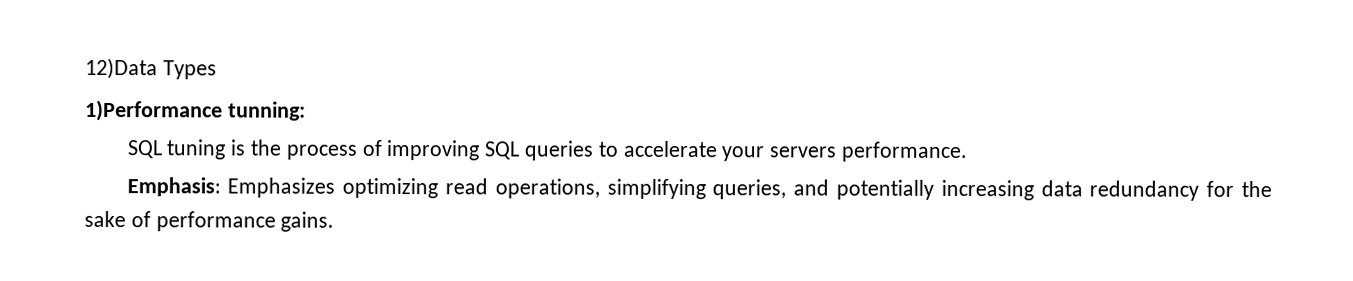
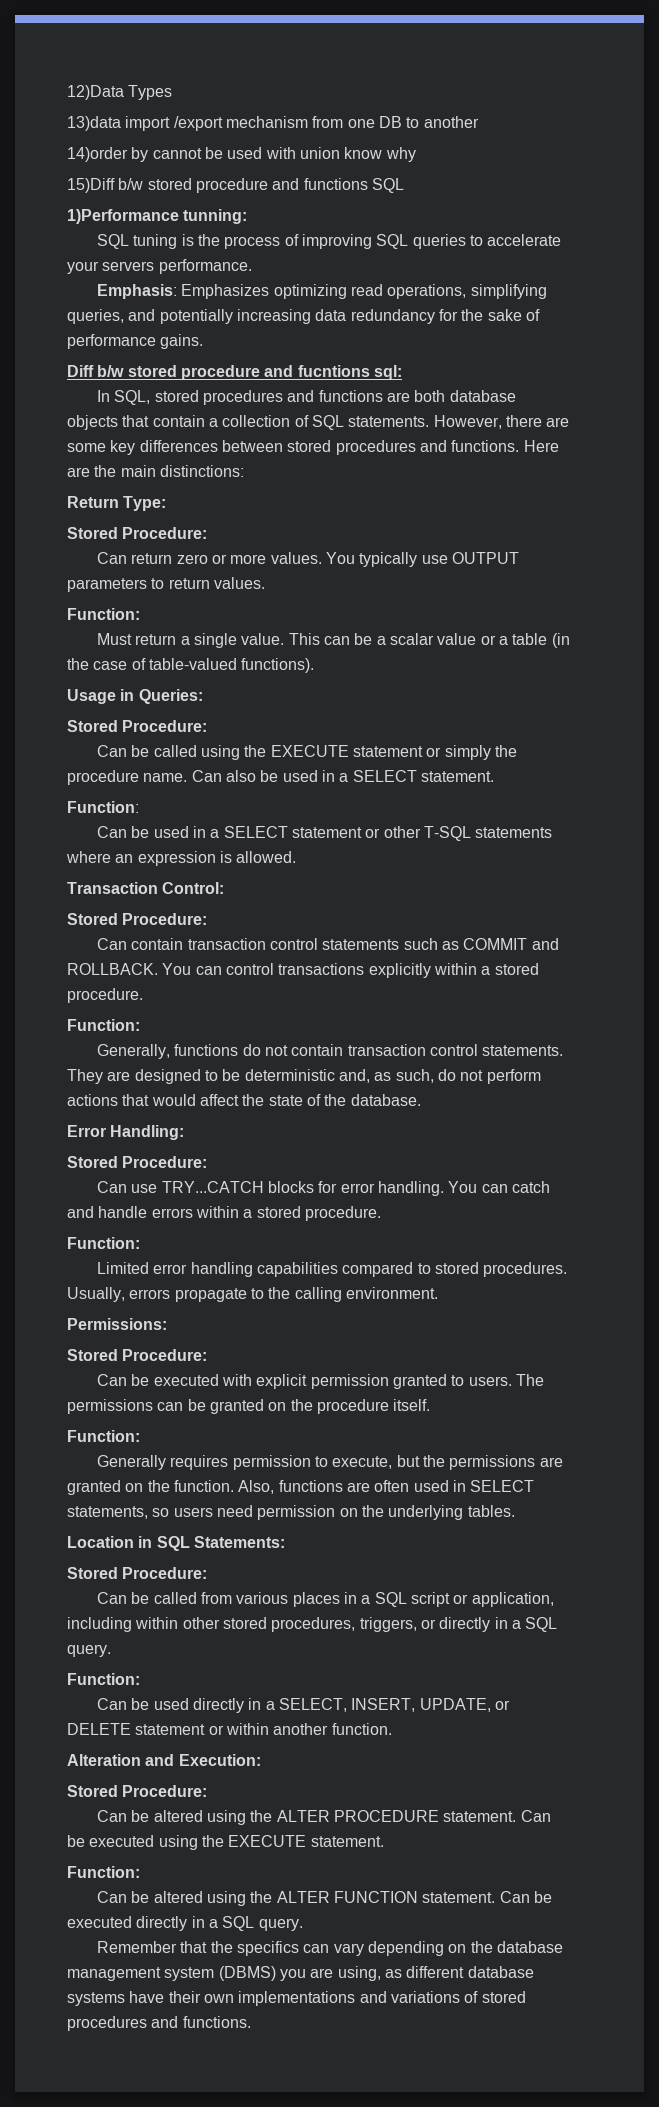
(217, 70) none -> [67,116,479,131] [67,147,416,162] [67,178,404,193] // 13)data import /export mechanism from one DB to another // 14)order by cannot be used with union know why // 15)Diff b/w stored procedure and functions SQL
(335, 221) none -> [67,365,402,380] [97,390,516,405] [67,415,570,430] [67,440,559,455] [67,465,244,477] [67,496,167,511] [67,527,208,539] [97,552,519,567] [67,577,265,592] [67,608,140,620] [97,633,570,648] [67,658,315,673] [67,689,203,704] [67,720,208,732] [97,745,517,760] [67,770,494,785] [67,801,139,813] [97,826,553,841] [66,851,297,866] [67,882,225,894] [67,913,208,925] [97,938,559,950] [67,963,539,978] [67,988,143,1003] [67,1019,140,1031] [97,1044,564,1059] [67,1069,541,1084] [67,1094,421,1106] [67,1125,185,1140] [67,1156,208,1168] [97,1181,550,1196] [67,1206,381,1221] [67,1237,140,1249] [97,1262,568,1277] [67,1287,438,1302] [67,1318,167,1330] [67,1349,208,1361] [97,1374,544,1389] [67,1399,431,1414] [67,1430,140,1442] [97,1455,563,1470] [67,1480,535,1495] [67,1505,515,1520] [67,1536,285,1551] [67,1567,208,1579] [97,1592,554,1607] [67,1617,558,1632] [67,1644,111,1657] [67,1673,140,1685] [97,1698,510,1713] [67,1723,392,1735] [67,1754,261,1766] [67,1785,208,1797] [97,1810,551,1825] [67,1835,384,1850] [67,1866,140,1878] [97,1891,552,1906] [67,1916,303,1931] [97,1941,563,1956] [67,1966,534,1981] [67,1991,526,2006] [67,2016,251,2031] // Diff b/w stored procedure and fucntions sql: // In SQL, stored procedures and functions are both database objects that contain a collection of SQL statements. However, there are some key differences between stored procedures and functions. Here are the main distinctions: // Return Type: // Stored Procedure: // Can return zero or more values. You typically use OUTPUT parameters to return values. // Function: // Must return a single value. This can be a scalar value or a table (in the case of table-valued functions). // Usage in Queries: // Stored Procedure: // Can be called using the EXECUTE statement or simply the procedure name. Can also be used in a SELECT statement. // Function: // Can be used in a SELECT statement or other T-SQL statements where an expression is allowed. // Transaction Control: // Stored Procedure: // Can contain transaction control statements such as COMMIT and ROLLBACK. You can control transactions explicitly within a stored procedure. // Function: // Generally, functions do not contain transaction control statements. They are designed to be deterministic and, as such, do not perform actions that would affect the state of the database. // Error Handling: // Stored Procedure: // Can use TRY...CATCH blocks for error handling. You can catch and handle errors within a stored procedure. // Function: // Limited error handling capabilities compared to stored procedures. Usually, errors propagate to the calling environment. // Permissions: // Stored Procedure: // Can be executed with explicit permission granted to users. The permissions can be granted on the procedure itself. // Function: // Generally requires permission to execute, but the permissions are granted on the function. Also, functions are often used in SELECT statements, so users need permission on the underlying tables. // Location in SQL Statements: // Stored Procedure: // Can be called from various places in a SQL script or application, including within other stored procedures, triggers, or directly in a SQL query. // Function: // Can be used directly in a SELECT, INSERT, UPDATE, or DELETE statement or within another function. // Alteration and Execution: // Stored Procedure: // Can be altered using the ALTER PROCEDURE statement. Can be executed using the EXECUTE statement. // Function: // Can be altered using the ALTER FUNCTION statement. Can be executed directly in a SQL query. // Remember that the specifics can vary depending on the database management system (DBMS) you are using, as different database systems have their own implementations and variations of stored procedures and functions.

